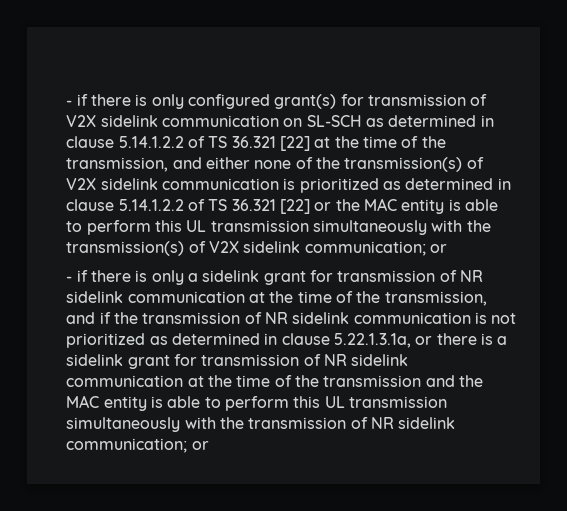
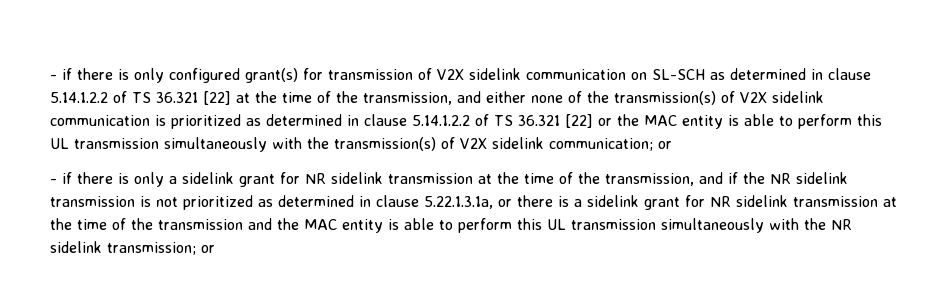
[337,270,483,282] [66,291,245,303] transmission of NR sidelink communication -> [305,172,474,184] NR sidelink transmission
[142,312,471,324] transmission of NR sidelink communication -> [770,172,849,184] [50,196,136,207] NR sidelink transmission
[201,354,409,366] [66,375,184,387] transmission of NR sidelink communication -> [710,195,879,207] NR sidelink transmission
[248,417,456,429] [66,438,188,453] transmission of NR sidelink communication; -> [831,219,853,230] [50,241,197,255] NR sidelink transmission;

